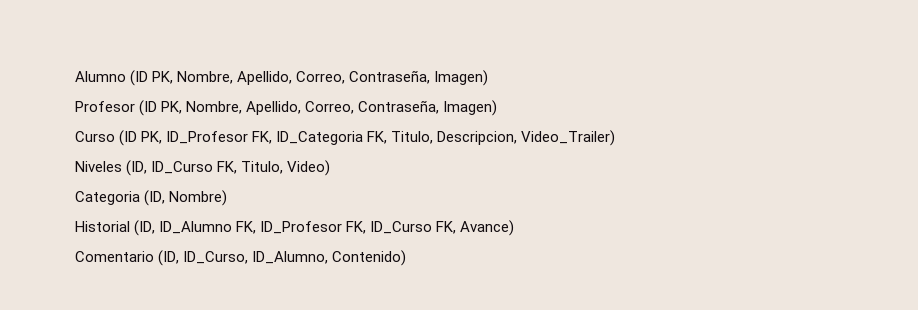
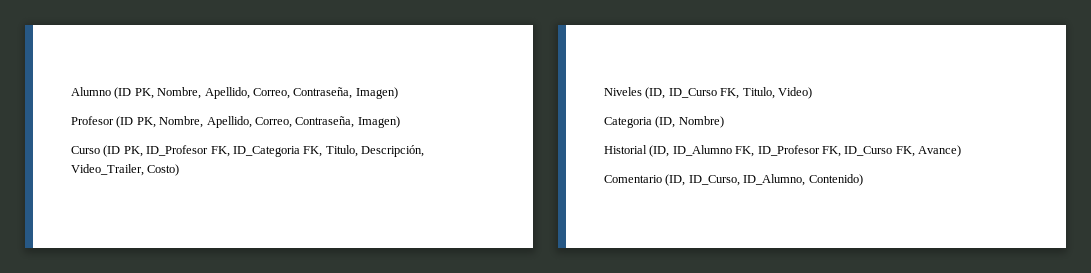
[437,130,616,146] Descripcion, Video_Trailer) -> [361,145,424,157] [71,164,180,176] Descripción, Video_Trailer, Costo)

